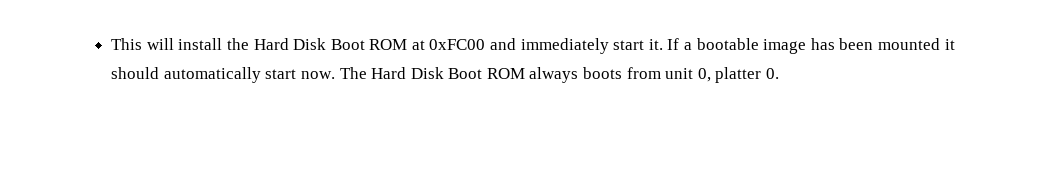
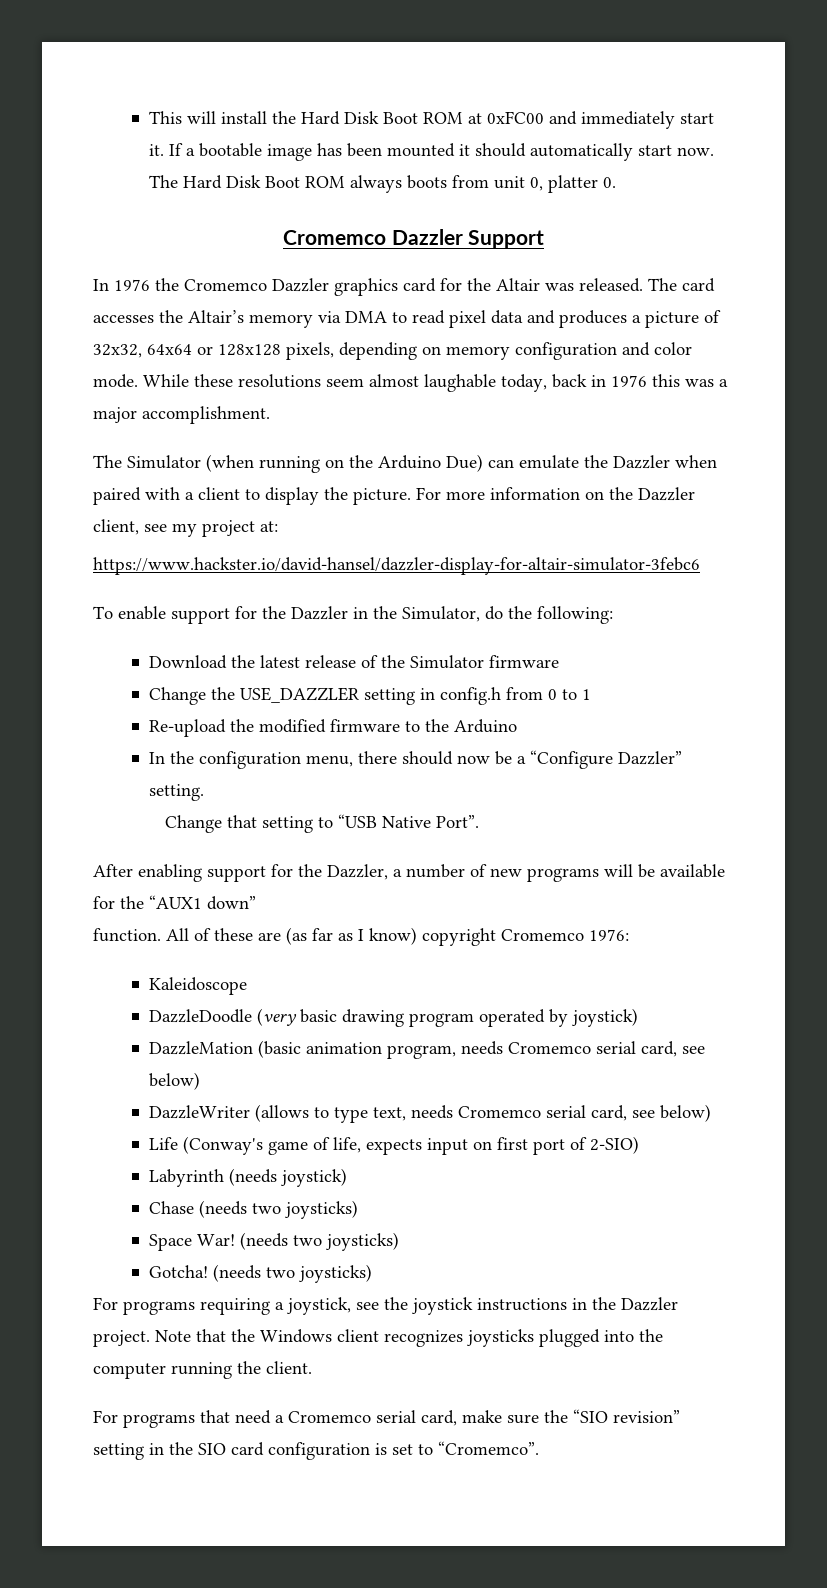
(780, 73) none -> [282,229,545,249] [93,278,715,296] [93,310,721,328] [93,342,692,360] [93,374,728,392] [93,406,270,424] [93,454,717,473] [93,487,695,505] [93,519,278,537] [93,557,700,575] [93,606,613,624] [149,655,560,669] [149,687,592,705] [149,719,518,737] [149,750,683,769] [149,784,205,801] [164,814,479,833] [93,864,725,882] [93,895,256,910] [93,927,629,946] [149,977,248,995] [149,1008,639,1027] [149,1040,706,1059] [149,1072,201,1090] [149,1104,712,1123] [149,1136,640,1155] [149,1168,348,1187] [149,1200,359,1219] [149,1232,400,1251] [149,1264,373,1283] [93,1297,678,1315] [93,1329,663,1347] [93,1361,312,1379] [93,1409,680,1428] [93,1441,539,1460] // Cromemco Dazzler Support // In 1976 the Cromemco Dazzler graphics card for the Altair was released. The card accesses the Altair’s memory via DMA to read pixel data and produces a picture of 32x32, 64x64 or 128x128 pixels, depending on memory configuration and color mode. While these resolutions seem almost laughable today, back in 1976 this was a major accomplishment. // The Simulator (when running on the Arduino Due) can emulate the Dazzler when paired with a client to display the picture. For more information on the Dazzler client, see my project at: // https://www.hackster.io/david-hansel/dazzler-display-for-altair-simulator-3febc6 // To enable support for the Dazzler in the Simulator, do the following: // Download the latest release of the Simulator firmware // Change the USE_DAZZLER setting in config.h from 0 to 1 // Re-upload the modified firmware to the Arduino // In the configuration menu, there should now be a “Configure Dazzler” setting. // Change that setting to “USB Native Port”. // After enabling support for the Dazzler, a number of new programs will be available for the “AUX1 down” // function. All of these are (as far as I know) copyright Cromemco 1976: // Kaleidoscope // DazzleDoodle (very basic drawing program operated by joystick) // DazzleMation (basic animation program, needs Cromemco serial card, see below) // DazzleWriter (allows to type text, needs Cromemco serial card, see below) // Life (Conway's game of life, expects input on first port of 2-SIO) // Labyrinth (needs joystick) // Chase (needs two joysticks) // Space War! (needs two joysticks) // Gotcha! (needs two joysticks) // For programs requiring a joystick, see the joystick instructions in the Dazzler project. Note that the Windows client recognizes joysticks plugged into the computer running the client. // For programs that need a Cromemco serial card, make sure the “SIO revision” setting in the SIO card configuration is set to “Cromemco”.

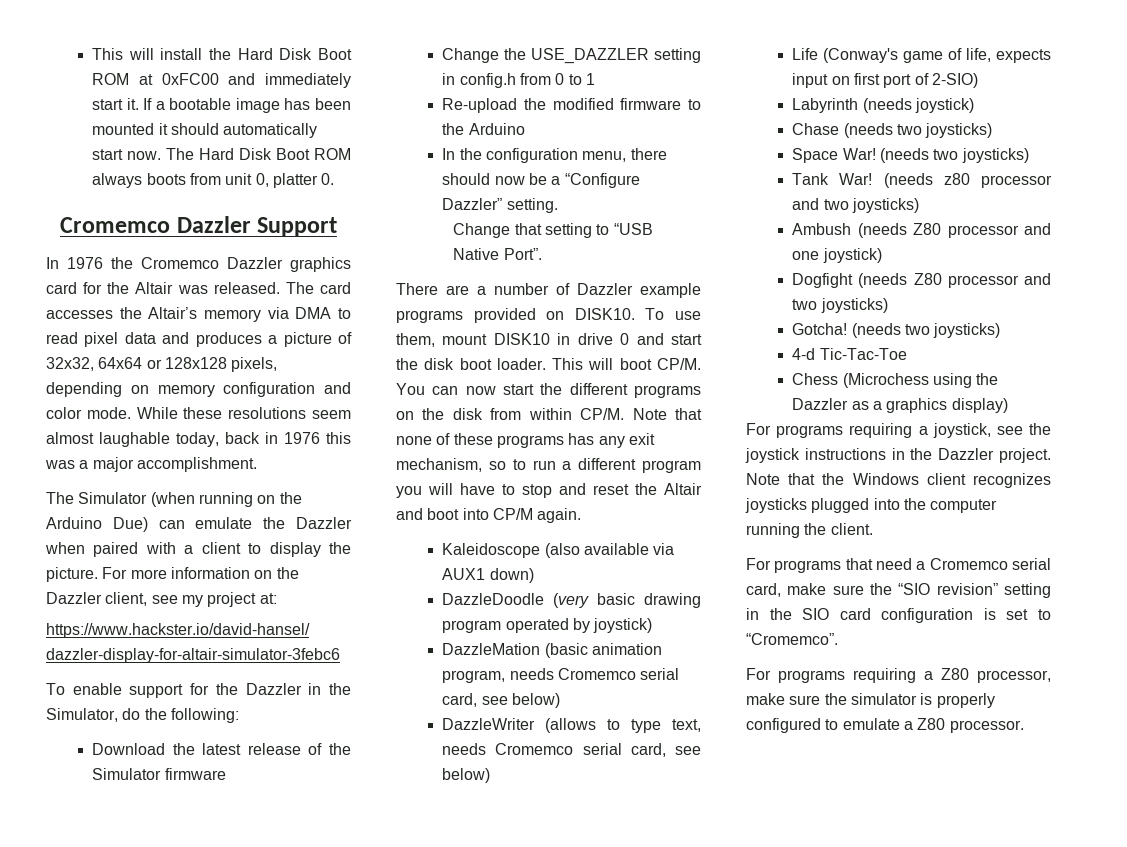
[93,864,725,882] [93,895,256,910] [93,927,629,946] [149,977,248,995] After enabling support for the Dazzler, a number of new programs will be available for the “AUX1 down” // function. All of these are (as far as I know) copyright Cromemco 1976: // Kaleidoscope -> [396,283,701,298] [396,308,701,323] [396,333,702,347] [396,358,701,370] [396,383,701,398] [396,408,702,420] [396,433,655,448] [396,458,701,473] [396,483,702,498] [396,508,582,523] [442,543,675,558] [442,568,534,583] There are a number of Dazzler example programs provided on DISK10. To use them, mount DISK10 in drive 0 and start the disk boot loader. This will boot CP/M. You can now start the different programs on the disk from within CP/M. Note that none of these programs has any exit mechanism, so to run a different program you will have to stop and reset the Altair and boot into CP/M again. // Kaleidoscope (also available via AUX1 down)
[149,1264,373,1283] Gotcha! (needs two joysticks) -> [792,173,1052,188] [792,198,919,213] [792,223,1051,238] [792,248,882,263] [792,273,1051,288] [792,298,888,313] [792,323,1001,338] [792,348,907,360] [792,373,999,388] [792,398,1008,413] Tank War! (needs z80 processor and two joysticks) // Ambush (needs Z80 processor and one joystick) // Dogfight (needs Z80 processor and two joysticks) // Gotcha! (needs two joysticks) // 4-d Tic-Tac-Toe // Chess (Microchess using the Dazzler as a graphics display)
(539, 1448) none -> [746,668,1051,683] [746,693,995,708] [746,718,1024,733] // For programs requiring a Z80 processor, make sure the simulator is properly configured to emulate a Z80 processor.

